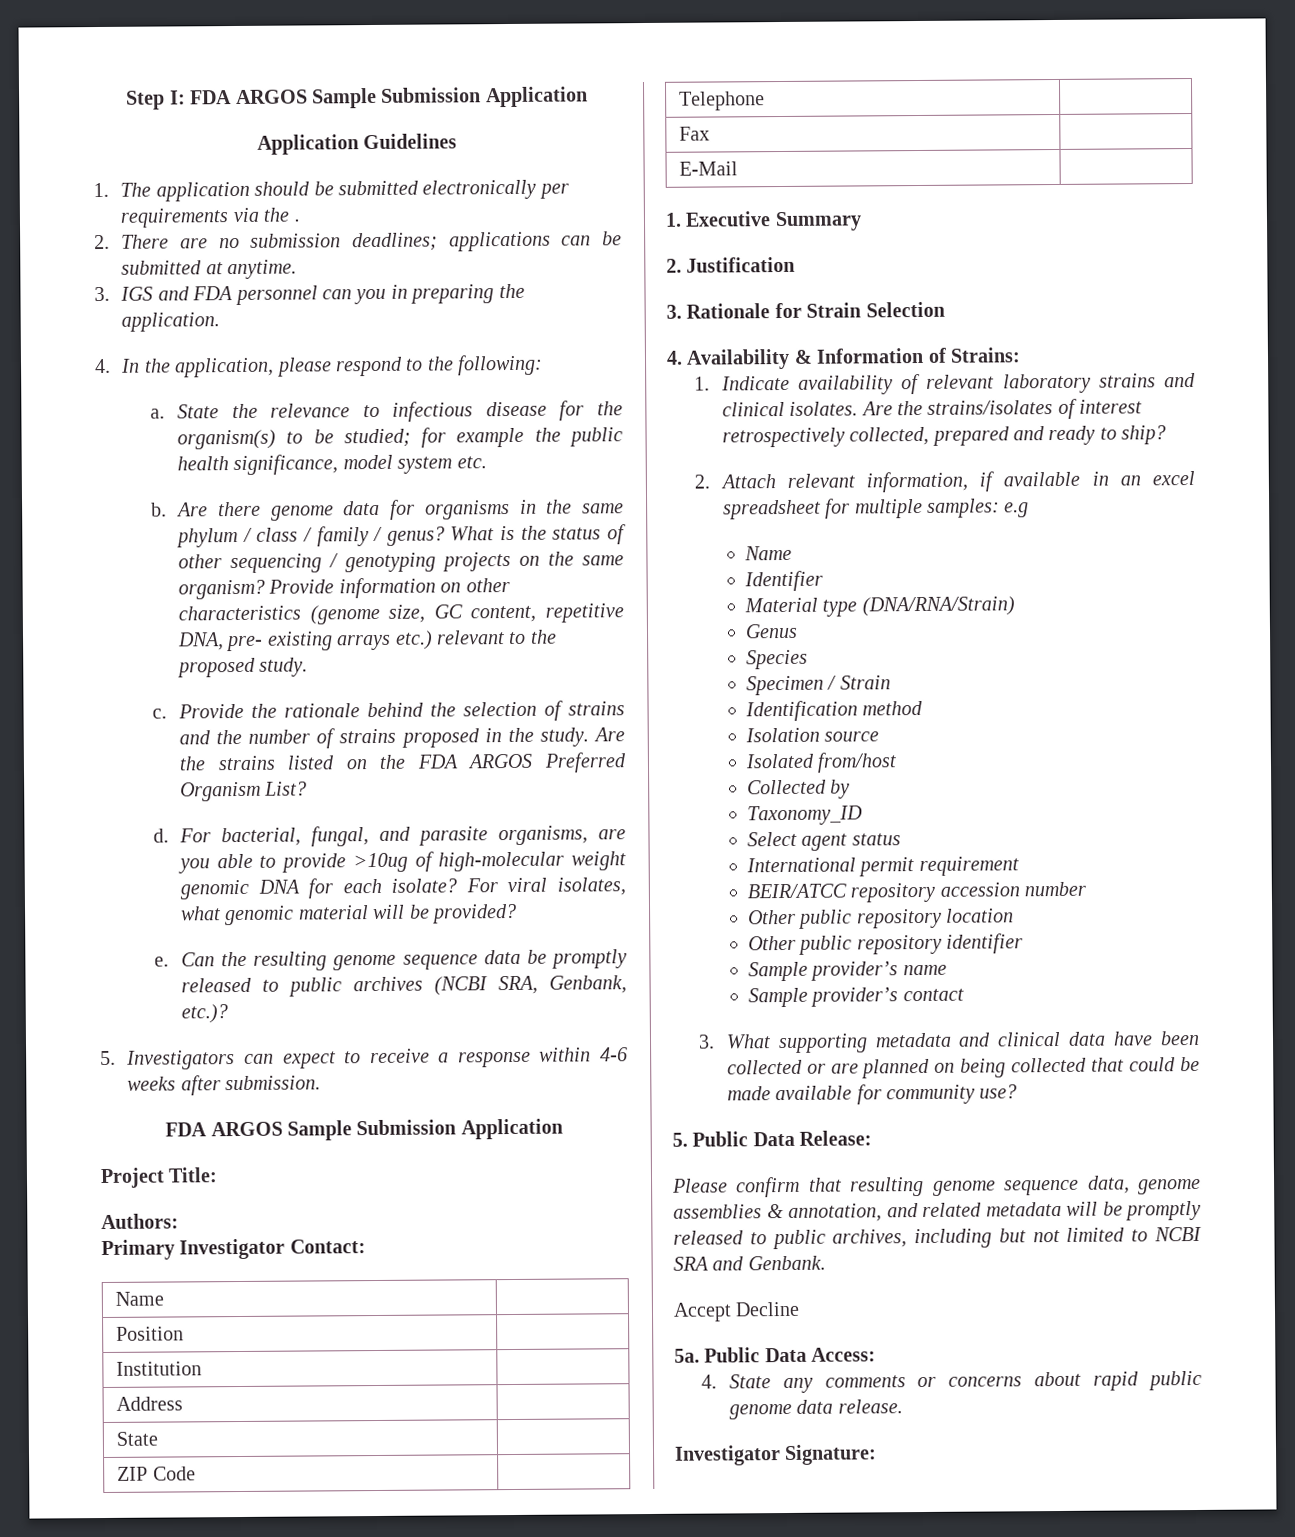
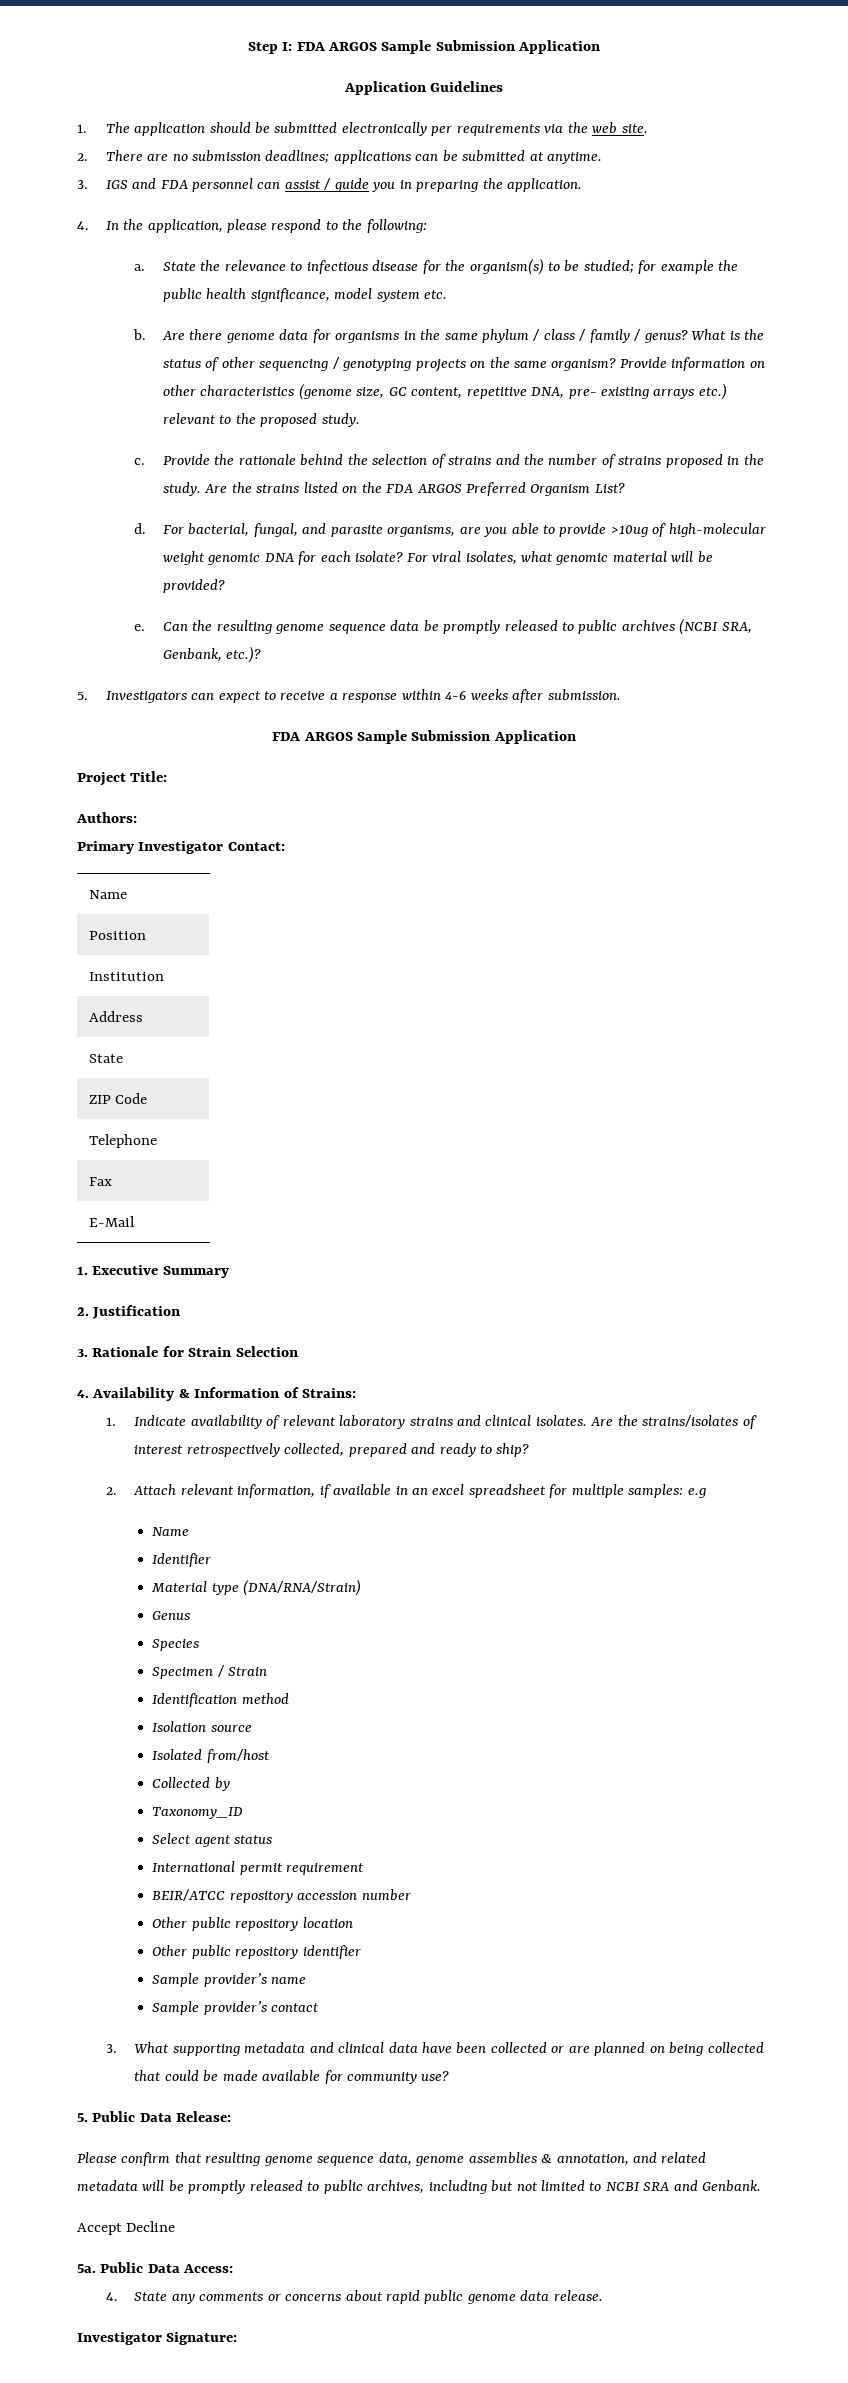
[293,218,300,222] . -> [592,122,648,134] web site.
(352, 294) none -> [284,178,369,192] assist / guide

